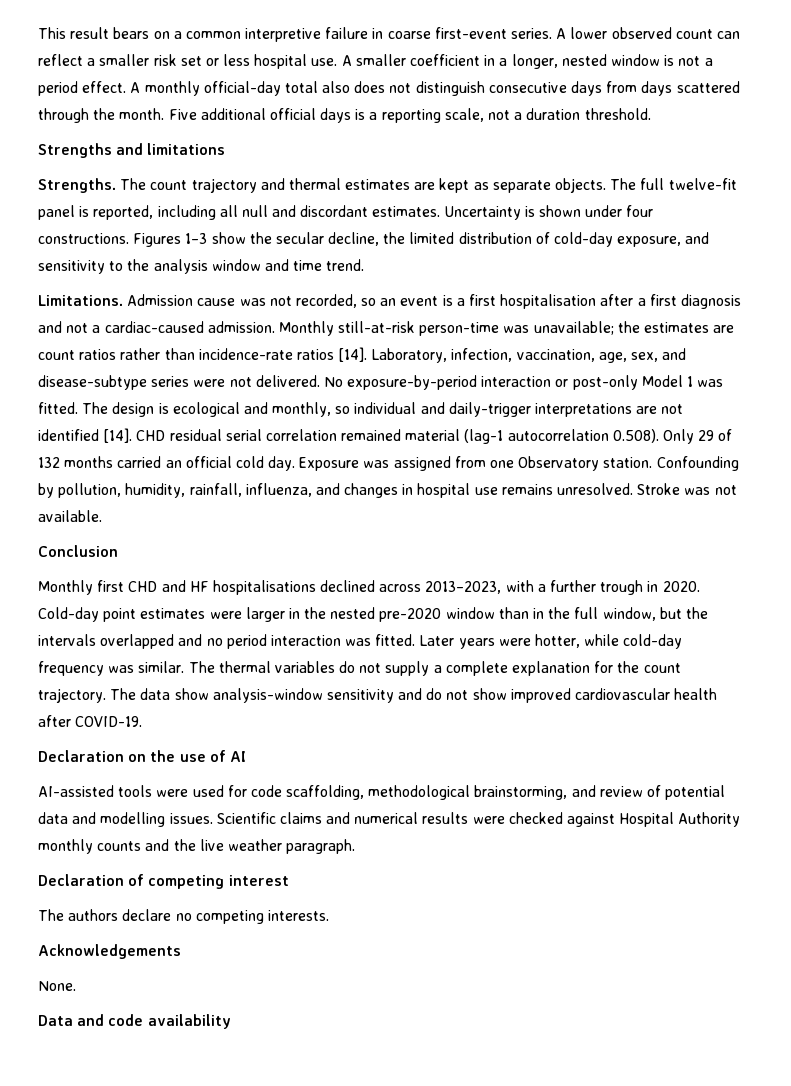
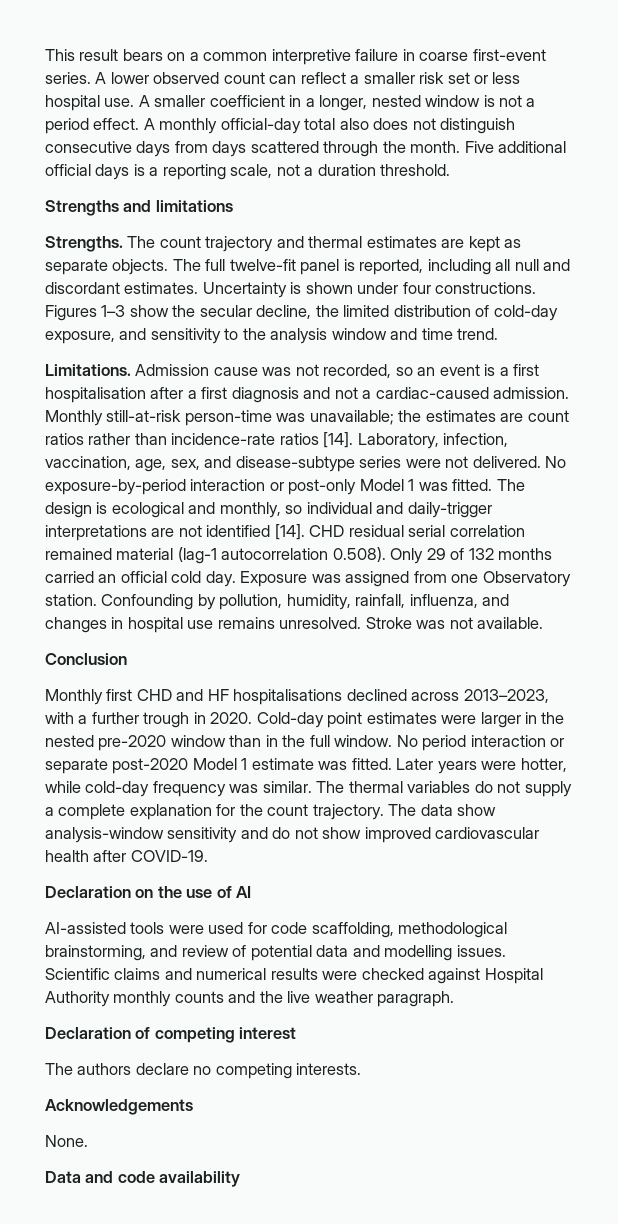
[602,607,708,621] [38,634,341,649] window, but the intervals overlapped and no period interaction -> [334,735,565,751] [45,758,314,774] window. No period interaction or separate post-2020 Model 1 estimate

